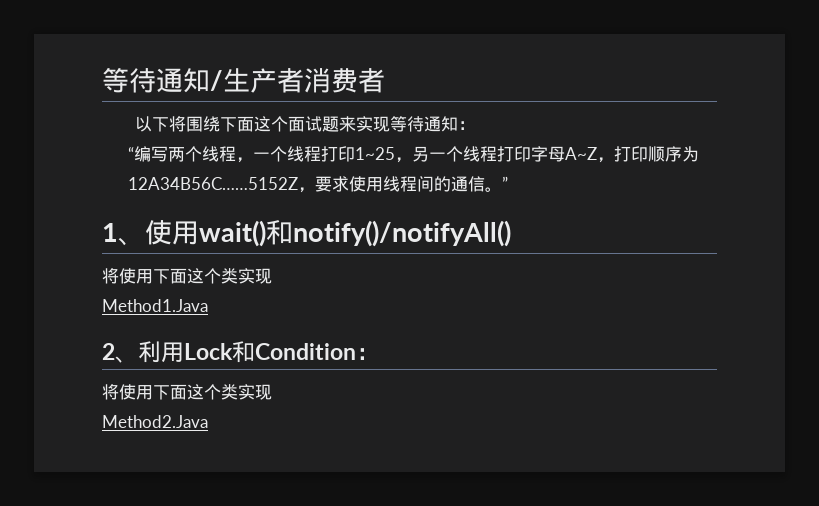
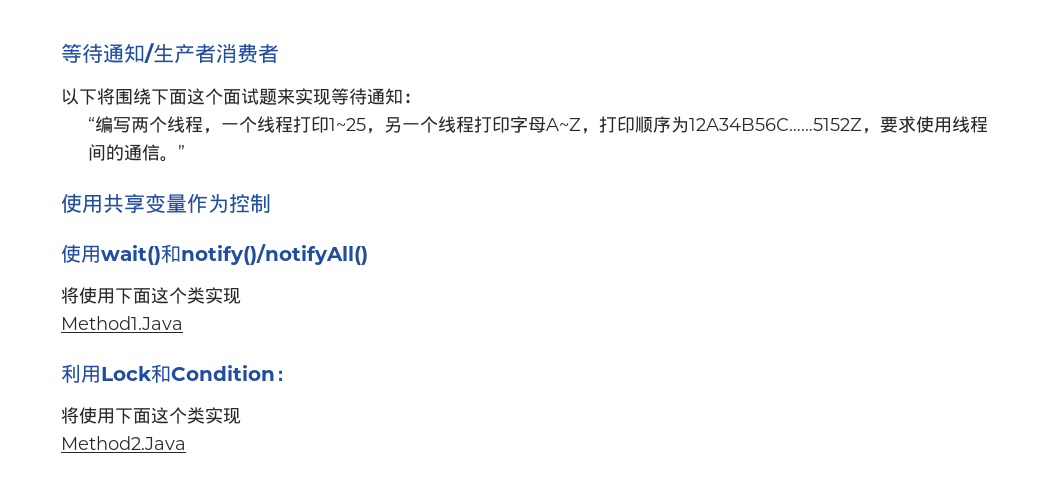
[102,223,145,246] 1、 -> [61,193,271,213] 使用共享变量作为控制 //
[102,343,138,363] 2、 -> (183, 323) none

